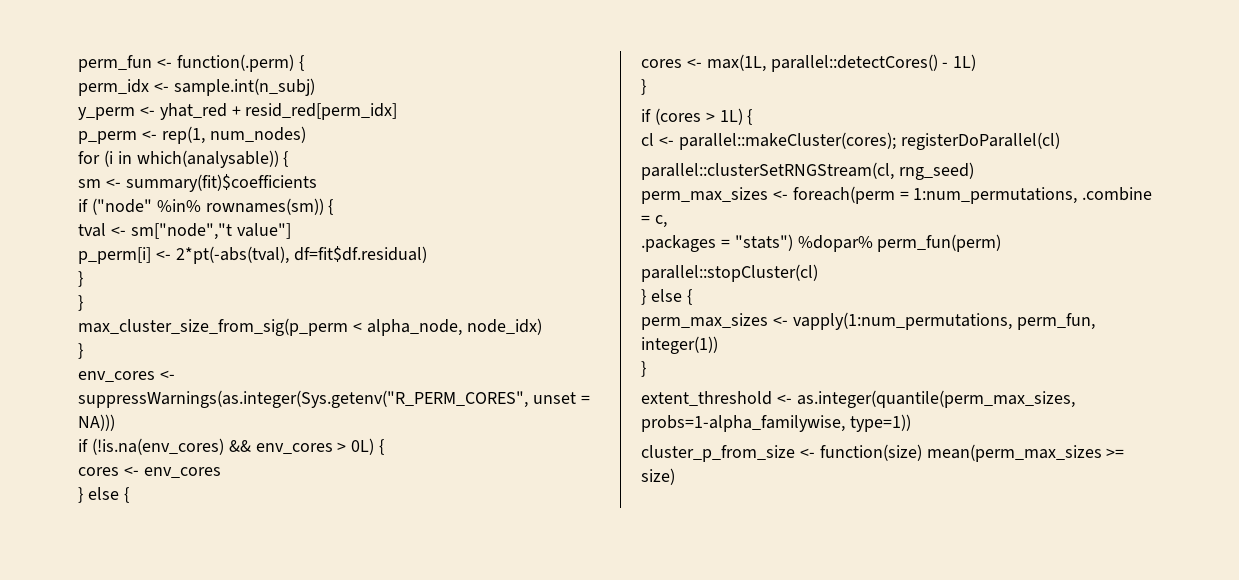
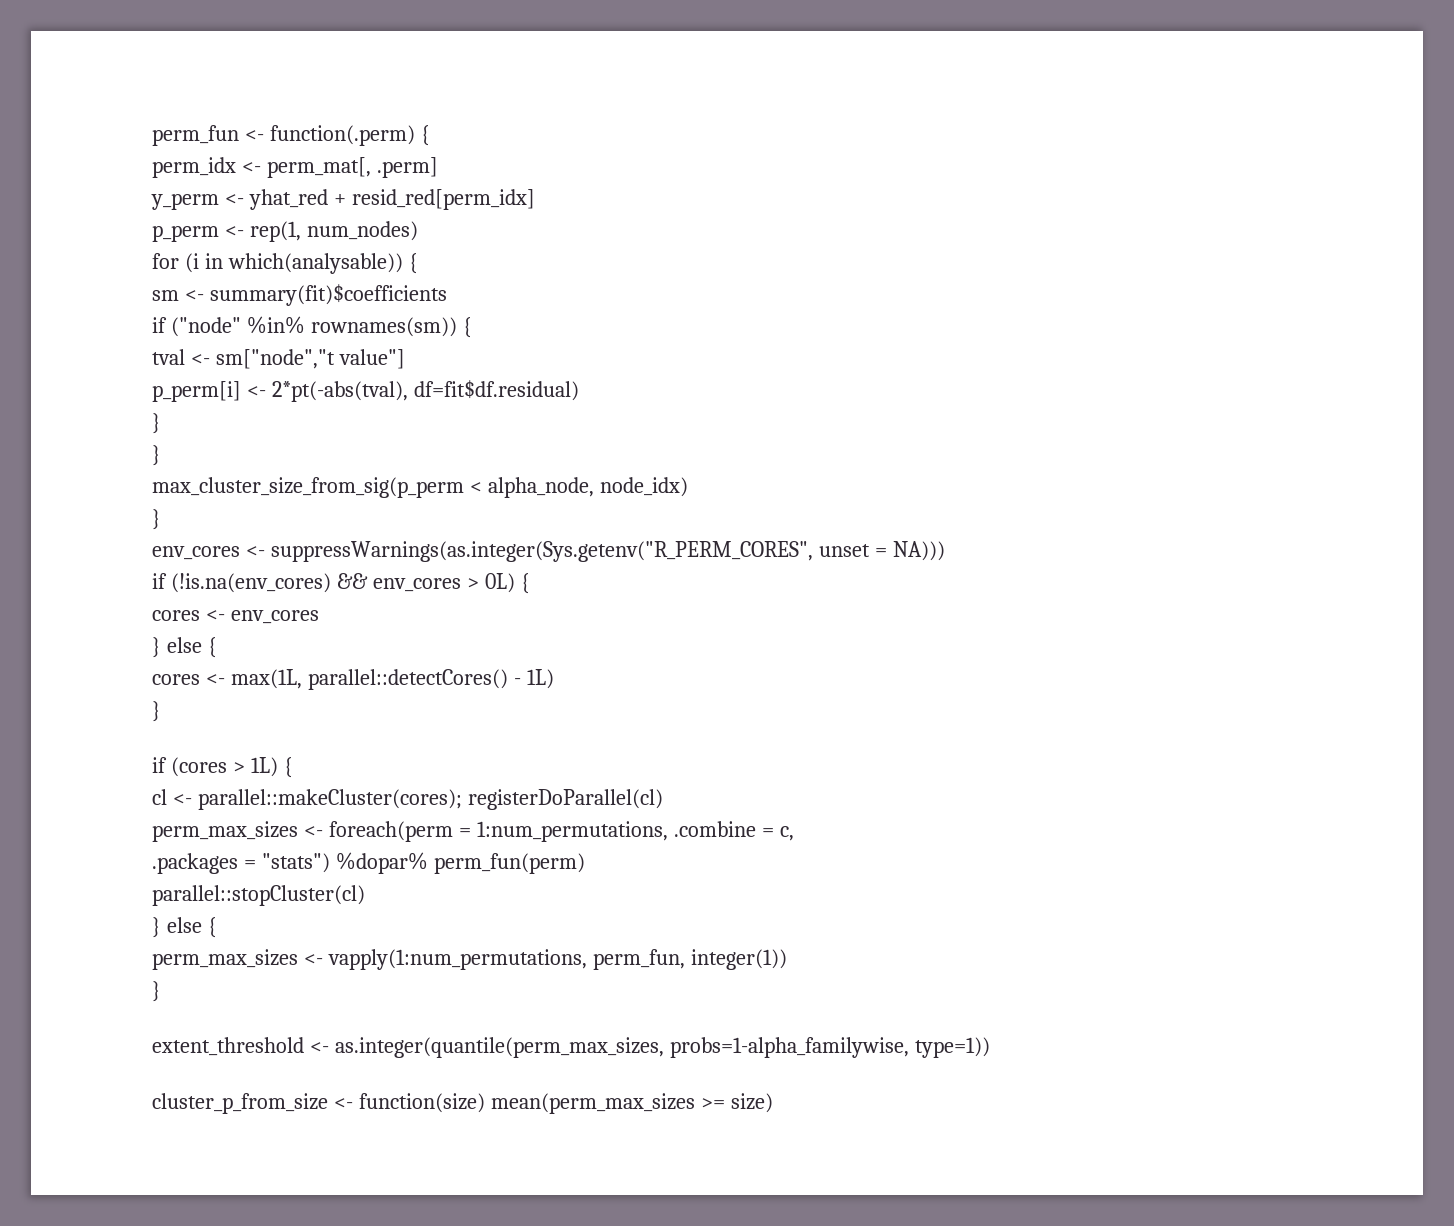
[173,78,315,96] sample.int(n_subj) -> [266,157,438,178] perm_mat[, .perm]
[641,162,974,180] // parallel::clusterSetRNGStream(cl, rng_seed) -> (663, 799) none

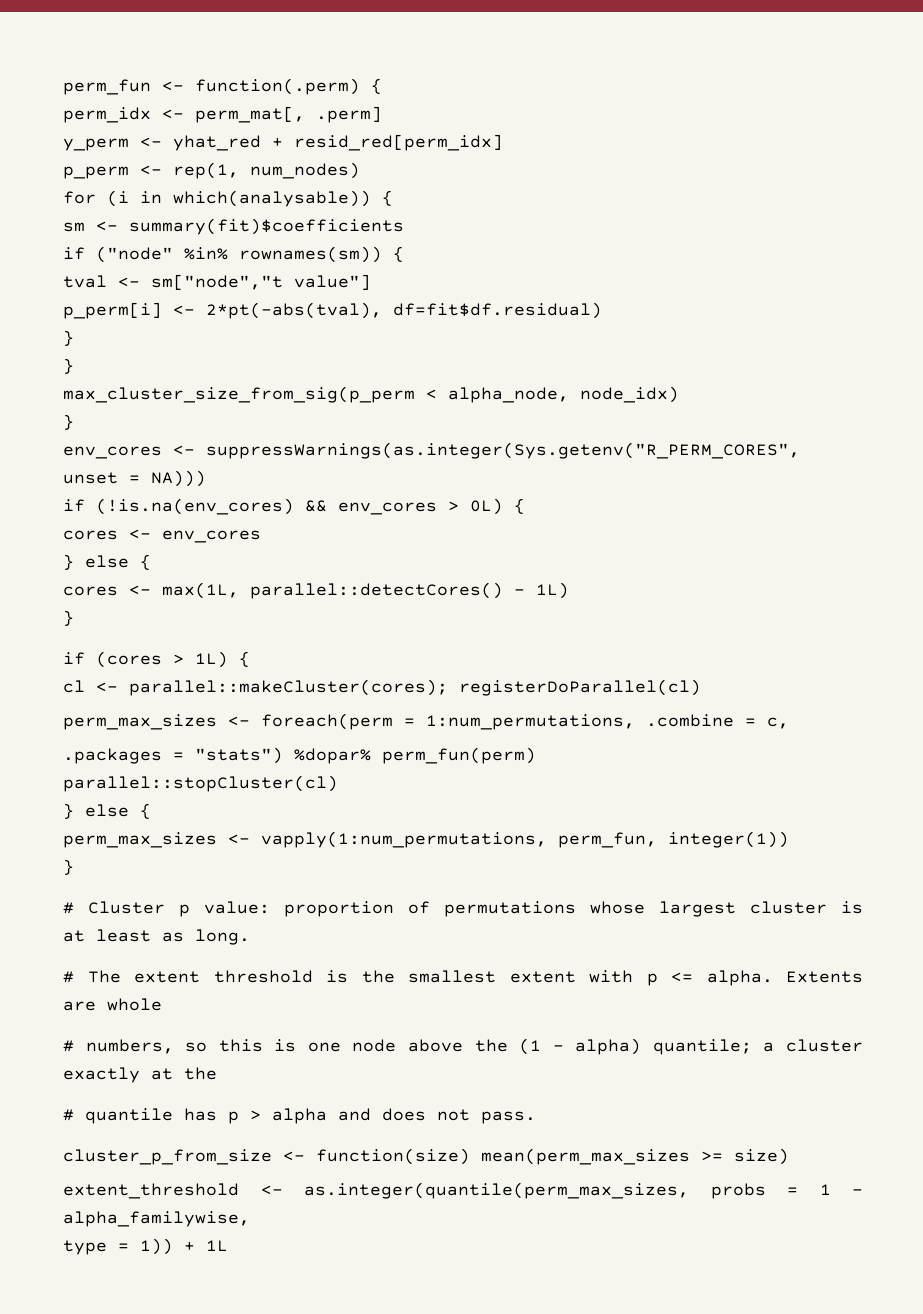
[152,1037,990,1058] extent_threshold <- as.integer(quantile(perm_max_sizes, probs=1-alpha_familywise, type=1)) -> [63,901,863,917] [63,929,250,945] [63,970,863,986] [63,998,162,1011] [63,1038,863,1055] [63,1067,217,1083] [63,1108,536,1124] # Cluster p value: proportion of permutations whose largest cluster is at least as long. // # The extent threshold is the smallest extent with p <= alpha. Extents are whole // # numbers, so this is one node above the (1 - alpha) quantile; a cluster exactly at the // # quantile has p > alpha and does not pass.
(773, 1103) none -> [63,1182,863,1199] [63,1211,250,1227] [63,1238,228,1255] // extent_threshold <- as.integer(quantile(perm_max_sizes, probs = 1 - alpha_familywise, // type = 1)) + 1L

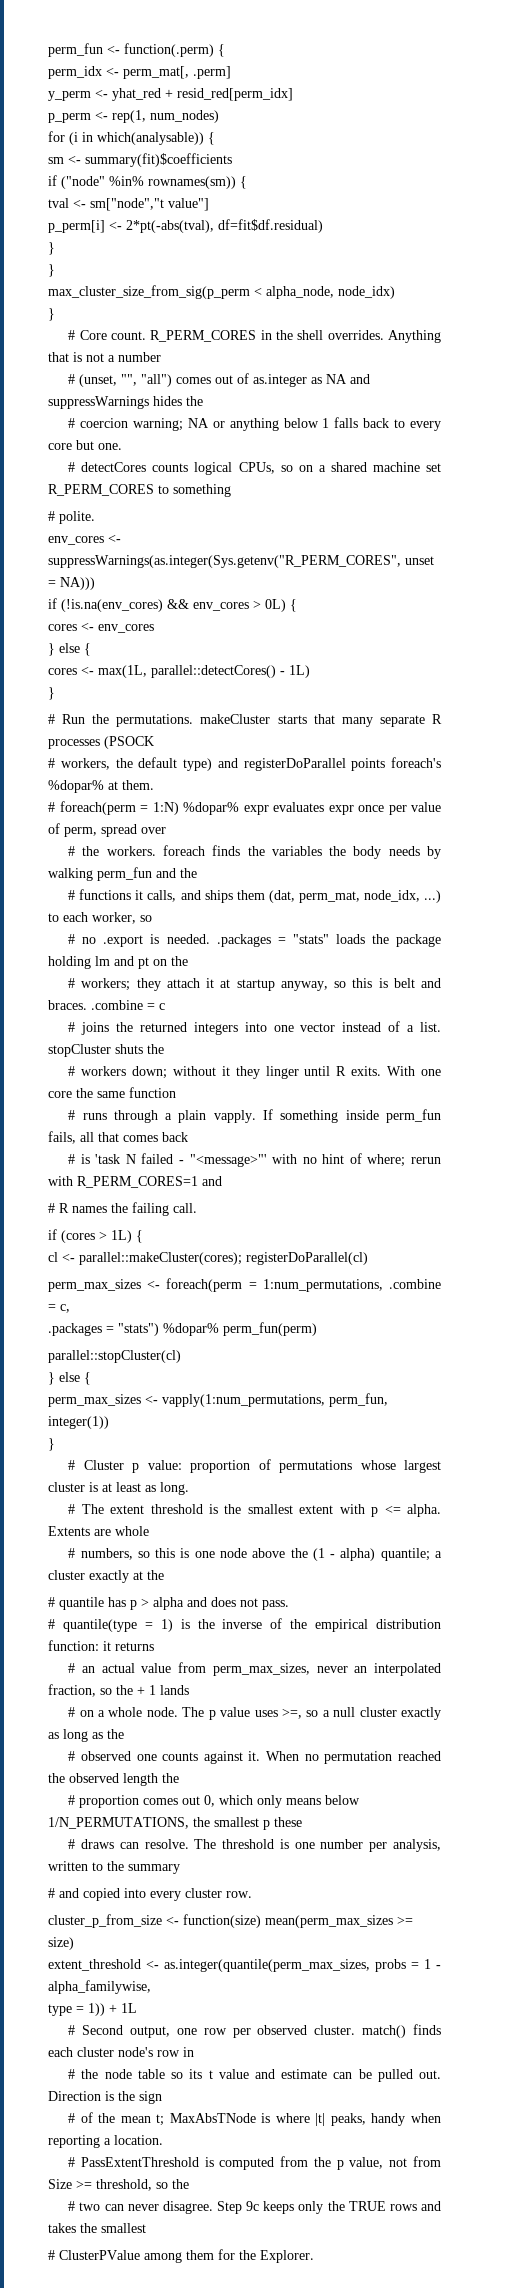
(74, 422) none -> [68,330,441,343] [48,352,161,362] [68,373,371,387] [48,396,203,409] [68,417,441,431] [48,440,122,450] [68,462,441,475] [48,484,231,497] [48,511,95,524] // # Core count. R_PERM_CORES in the shell overrides. Anything that is not a number // # (unset, "", "all") comes out of as.integer as NA and suppressWarnings hides the // # coercion warning; NA or anything below 1 falls back to every core but one. // # detectCores counts logical CPUs, so on a shared machine set R_PERM_CORES to something // # polite.
(74, 618) none -> [48,714,442,727] [48,736,154,749] [48,757,441,771] [48,780,154,793] [48,801,441,815] [48,823,166,837] [68,845,441,859] [48,867,197,881] [68,889,441,903] [48,912,152,924] [68,934,441,947] [48,956,188,969] [68,978,441,991] [48,1000,165,1010] [68,1021,441,1035] [48,1044,164,1057] [68,1066,441,1079] [48,1087,176,1098] [68,1109,441,1123] [48,1131,188,1144] [68,1153,441,1167] [48,1176,222,1188] [48,1202,197,1216] // # Run the permutations. makeCluster starts that many separate R processes (PSOCK // # workers, the default type) and registerDoParallel points foreach's %dopar% at them. // # foreach(perm = 1:N) %dopar% expr evaluates expr once per value of perm, spread over // # the workers. foreach finds the variables the body needs by walking perm_fun and the // # functions it calls, and ships them (dat, perm_mat, node_idx, ...) to each worker, so // # no .export is needed. .packages = "stats" loads the package holding lm and pt on the // # workers; they attach it at startup anyway, so this is belt and braces. .combine = c // # joins the returned integers into one vector instead of a list. stopCluster shuts the // # workers down; without it they linger until R exits. With one core the same function // # runs through a plain vapply. If something inside perm_fun fails, all that comes back // # is 'task N failed - "<message>"' with no hint of where; rerun with R_PERM_CORES=1 and // # R names the failing call.
(536, 1117) none -> [48,1618,441,1632] [48,1640,154,1651] [68,1662,441,1676] [48,1684,189,1697] [68,1707,441,1720] [48,1729,124,1742] [68,1751,441,1764] [48,1773,179,1786] [68,1795,361,1808] [48,1817,302,1830] [68,1839,441,1852] [48,1861,180,1874] [48,1888,252,1901] // # quantile(type = 1) is the inverse of the empirical distribution function: it returns // # an actual value from perm_max_sizes, never an interpolated fraction, so the + 1 lands // # on a whole node. The p value uses >=, so a null cluster exactly as long as the // # observed one counts against it. When no permutation reached the observed length the // # proportion comes out 0, which only means below 1/N_PERMUTATIONS, the smallest p these // # draws can resolve. The threshold is one number per analysis, written to the summary // # and copied into every cluster row.
(228, 1245) none -> [68,2024,441,2038] [48,2047,194,2057] [68,2069,441,2082] [48,2091,162,2104] [68,2112,441,2126] [48,2135,163,2148] [68,2156,442,2170] [48,2179,189,2191] [68,2201,441,2214] [48,2223,146,2233] [48,2249,314,2263] // # Second output, one row per observed cluster. match() finds each cluster node's row in // # the node table so its t value and estimate can be pulled out. Direction is the sign // # of the mean t; MaxAbsTNode is where |t| peaks, handy when reporting a location. // # PassExtentThreshold is computed from the p value, not from Size >= threshold, so the // # two can never disagree. Step 9c keeps only the TRUE rows and takes the smallest // # ClusterPValue among them for the Explorer.

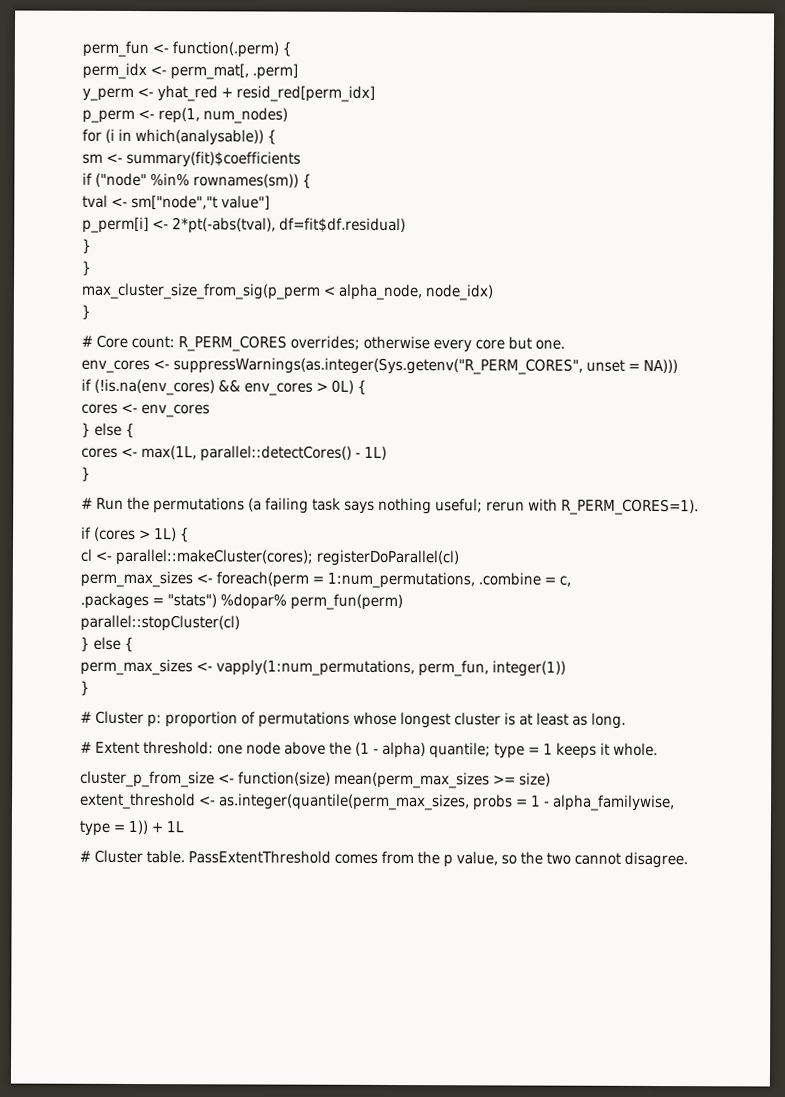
[110,330,441,343] [48,352,161,362] [68,373,371,387] [48,396,203,409] [68,417,441,431] [48,440,122,450] [68,462,441,475] [48,484,231,497] [48,511,95,524] count. R_PERM_CORES in the shell overrides. Anything that is not a number // # (unset, "", "all") comes out of as.integer as NA and suppressWarnings hides the // # coercion warning; NA or anything below 1 falls back to every core but one. // # detectCores counts logical CPUs, so on a shared machine set R_PERM_CORES to something // # polite. -> [131,335,565,353] count: R_PERM_CORES overrides; otherwise every core but one.
[116,714,442,727] [48,736,154,749] [48,757,441,771] [48,780,154,793] [48,801,441,815] [48,823,166,837] [68,845,441,859] [48,867,197,881] [68,889,441,903] [48,912,152,924] [68,934,441,947] [48,956,188,969] [68,978,441,991] [48,1000,165,1010] [68,1021,441,1035] [48,1044,164,1057] [68,1066,441,1079] [48,1087,176,1098] [68,1109,441,1123] [48,1131,188,1144] [68,1153,441,1167] [48,1176,222,1188] [48,1202,197,1216] permutations. makeCluster starts that many separate R processes (PSOCK // # workers, the default type) and registerDoParallel points foreach's %dopar% at them. // # foreach(perm = 1:N) %dopar% expr evaluates expr once per value of perm, spread over // # the workers. foreach finds the variables the body needs by walking perm_fun and the // # functions it calls, and ships them (dat, perm_mat, node_idx, ...) to each worker, so // # no .export is needed. .packages = "stats" loads the package holding lm and pt on the // # workers; they attach it at startup anyway, so this is belt and braces. .combine = c // # joins the returned integers into one vector instead of a list. stopCluster shuts the // # workers down; without it they linger until R exits. With one core the same function // # runs through a plain vapply. If something inside perm_fun fails, all that comes back // # is 'task N failed - "<message>"' with no hint of where; rerun with R_PERM_CORES=1 and // # R names the failing call. -> [153,497,699,516] permutations (a failing task says nothing useful; rerun with R_PERM_CORES=1).
[132,1460,182,1473] p value: -> [147,714,162,728] p:
[404,1460,441,1473] largest -> [400,712,451,729] longest
[81,1504,441,1517] [48,1526,149,1536] [68,1548,190,1560] The extent threshold is the smallest extent with p <= alpha. Extents are whole // # numbers, so this is -> [95,741,214,755] Extent threshold:
[435,1551,443,1558] [48,1570,164,1583] [48,1597,289,1610] [48,1618,441,1632] [48,1640,154,1651] [68,1662,441,1676] [48,1684,189,1697] [68,1707,441,1720] [48,1729,124,1742] [68,1751,441,1764] [48,1773,179,1786] [68,1795,361,1808] [48,1817,302,1830] [68,1839,441,1852] [48,1861,180,1874] [48,1888,252,1901] a cluster exactly at the // # quantile has p > alpha and does not pass. // # quantile(type = 1) is the inverse of the empirical distribution function: it returns // # an actual value from perm_max_sizes, never an interpolated fraction, so the + 1 lands // # on a whole node. The p value uses >=, so a null cluster exactly as long as the // # observed one counts against it. When no permutation reached the observed length the // # proportion comes out 0, which only means below 1/N_PERMUTATIONS, the smallest p these // # draws can resolve. The threshold is one number per analysis, written to the summary // # and copied into every cluster row. -> [494,742,658,759] type = 1 keeps it whole.
[82,2024,441,2038] [48,2047,194,2057] [68,2069,441,2082] [48,2091,162,2104] [68,2112,441,2126] [48,2135,163,2148] [68,2156,442,2170] [48,2179,189,2191] [68,2201,441,2214] [48,2223,146,2233] [48,2249,314,2263] Second output, one row per observed cluster. match() finds each cluster node's row in // # the node table so its t value and estimate can be pulled out. Direction is the sign // # of the mean t; MaxAbsTNode is where |t| peaks, handy when reporting a location. // # PassExtentThreshold is computed from the p value, not from Size >= threshold, so the // # two can never disagree. Step 9c keeps only the TRUE rows and takes the smallest // # ClusterPValue among them for the Explorer. -> [94,849,688,869] Cluster table. PassExtentThreshold comes from the p value, so the two cannot disagree.

